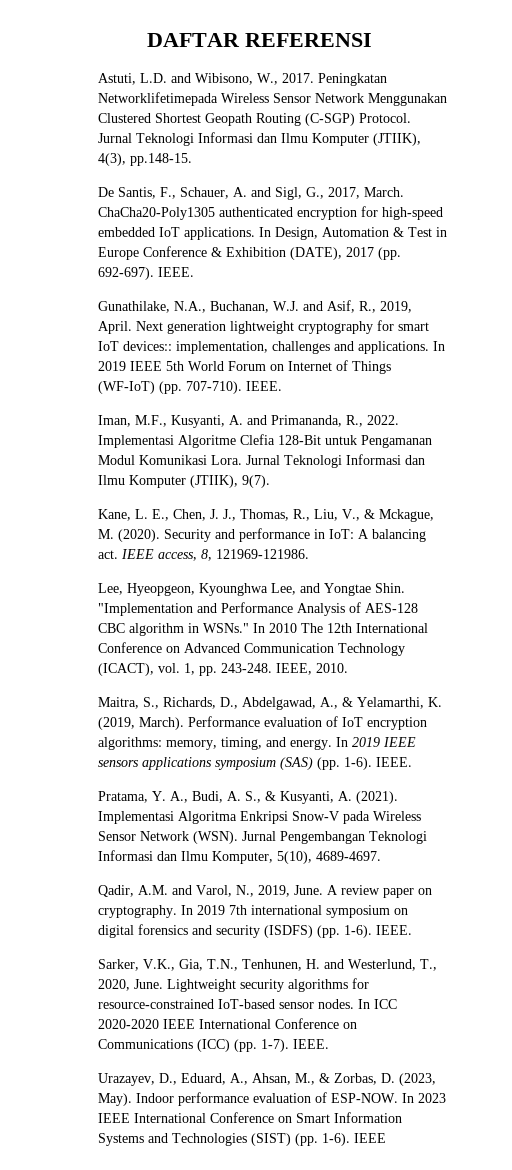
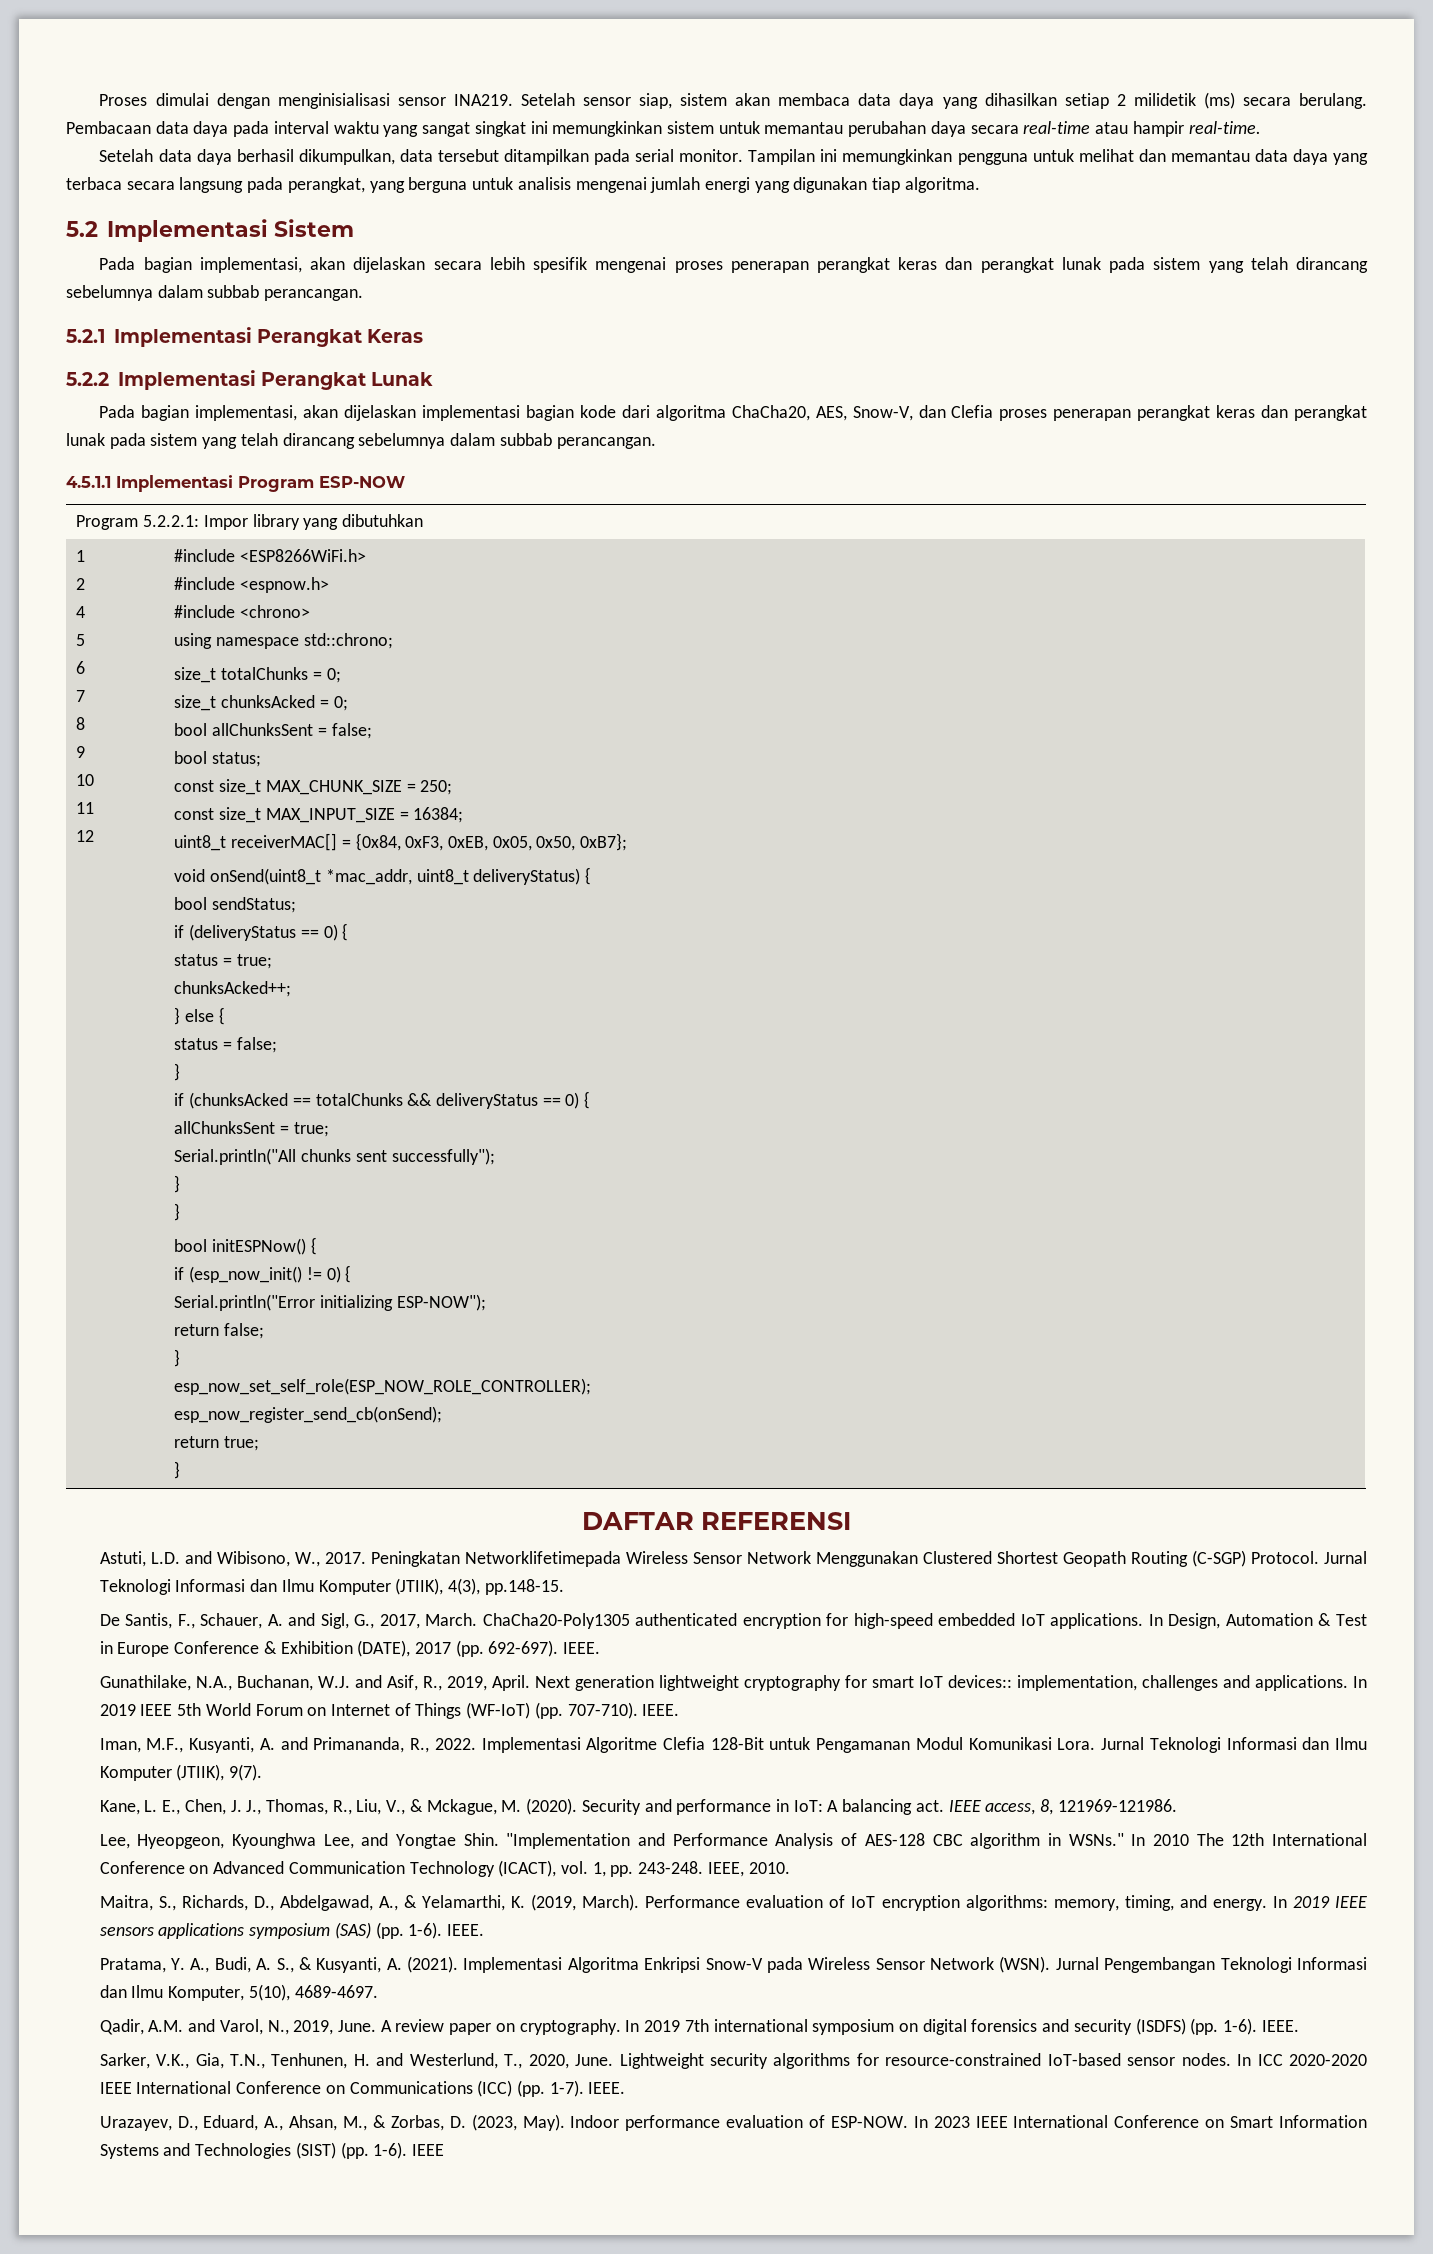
(146, 40) none -> [99,92,1367,109] [66,121,1261,137] [99,149,1368,165] [66,177,980,193] [66,219,354,242] [99,257,1369,273] [66,285,364,301] [66,327,424,347] [66,370,434,390] [99,405,1367,421] [66,433,656,449] [66,475,405,492] [76,514,423,530] [76,550,86,562] [76,578,86,590] [76,606,86,618] [76,634,86,646] [76,661,86,674] [76,690,86,702] [76,717,86,730] [76,746,86,758] [76,774,95,786] [76,802,95,814] [76,830,95,842] [174,549,367,562] [174,577,330,593] [174,605,311,618] [174,633,393,649] [174,667,341,683] [174,695,348,711] [174,723,372,739] [174,751,262,767] [174,779,453,795] [174,807,464,823] [174,833,628,851] [174,867,591,885] [174,897,297,913] [174,923,349,941] [174,954,272,969] [174,981,292,997] [174,1007,225,1025] [174,1037,277,1053] [174,1063,181,1081] [174,1091,591,1109] [174,1121,329,1137] [174,1148,495,1165] [174,1175,181,1193] [174,1203,181,1221] [174,1237,317,1255] [174,1265,352,1283] [174,1294,486,1311] [174,1323,265,1339] [174,1349,181,1367] [174,1378,592,1395] [174,1406,443,1423] [174,1436,260,1451] [174,1461,181,1479] Proses dimulai dengan menginisialisasi sensor INA219. Setelah sensor siap, sistem akan membaca data daya yang dihasilkan setiap 2 milidetik (ms) secara berulang. Pembacaan data daya pada interval waktu yang sangat singkat ini memungkinkan sistem untuk memantau perubahan daya secara real-time atau hampir real-time. // Setelah data daya berhasil dikumpulkan, data tersebut ditampilkan pada serial monitor. Tampilan ini memungkinkan pengguna untuk melihat dan memantau data daya yang terbaca secara langsung pada perangkat, yang berguna untuk analisis mengenai jumlah energi yang digunakan tiap algoritma. // 5.2 Implementasi Sistem // Pada bagian implementasi, akan dijelaskan secara lebih spesifik mengenai proses penerapan perangkat keras dan perangkat lunak pada sistem yang telah dirancang sebelumnya dalam subbab perancangan. // 5.2.1 Implementasi Perangkat Keras // 5.2.2 Implementasi Perangkat Lunak // Pada bagian implementasi, akan dijelaskan implementasi bagian kode dari algoritma ChaCha20, AES, Snow-V, dan Clefia proses penerapan perangkat keras dan perangkat lunak pada sistem yang telah dirancang sebelumnya dalam subbab perancangan. // 4.5.1.1 Implementasi Program ESP-NOW // Program 5.2.2.1: Impor library yang dibutuhkan // 1 // 2 // 4 // 5 // 6 // 7 // 8 // 9 // 10 // 11 // 12 | #include <ESP8266WiFi.h> // #include <espnow.h> // #include <chrono> // using namespace std::chrono; // size_t totalChunks = 0; // size_t chunksAcked = 0; // bool allChunksSent = false; // bool status; // const size_t MAX_CHUNK_SIZE = 250; // const size_t MAX_INPUT_SIZE = 16384; // uint8_t receiverMAC[] = {0x84, 0xF3, 0xEB, 0x05, 0x50, 0xB7}; // void onSend(uint8_t *mac_addr, uint8_t deliveryStatus) { // bool sendStatus; // if (deliveryStatus == 0) { // status = true; // chunksAcked++; // } else { // status = false; // } // if (chunksAcked == totalChunks && deliveryStatus == 0) { // allChunksSent = true; // Serial.println("All chunks sent successfully"); // } // } // bool initESPNow() { // if (esp_now_init() != 0) { // Serial.println("Error initializing ESP-NOW"); // return false; // } // esp_now_set_self_role(ESP_NOW_ROLE_CONTROLLER); // esp_now_register_send_cb(onSend); // return true; // } //

